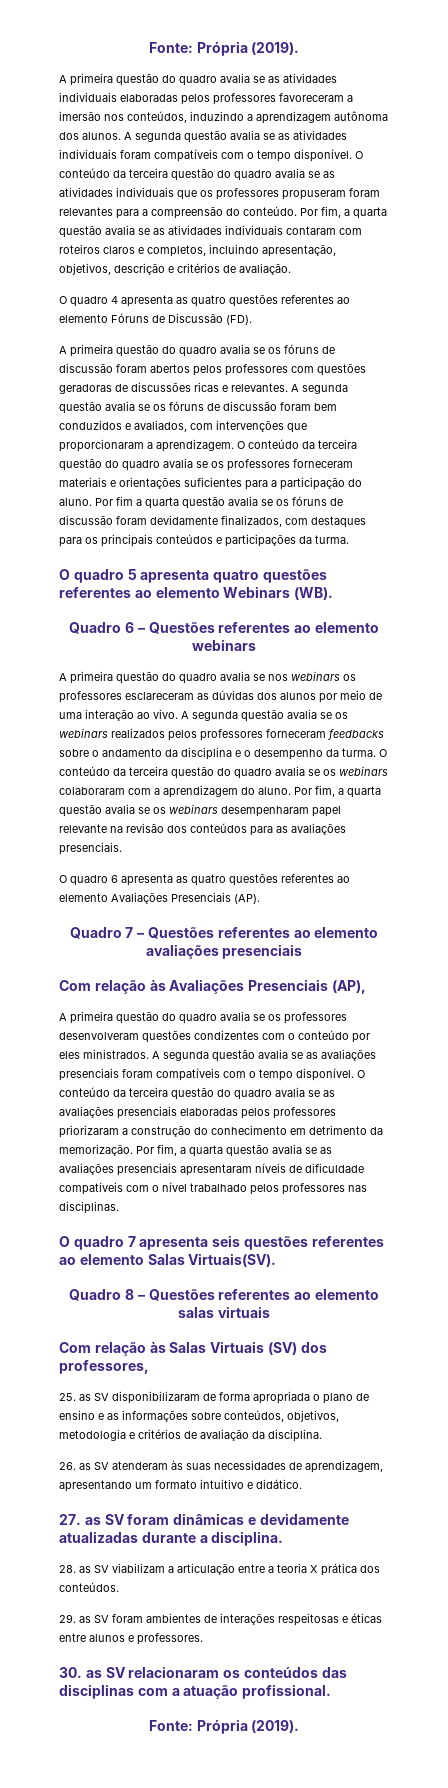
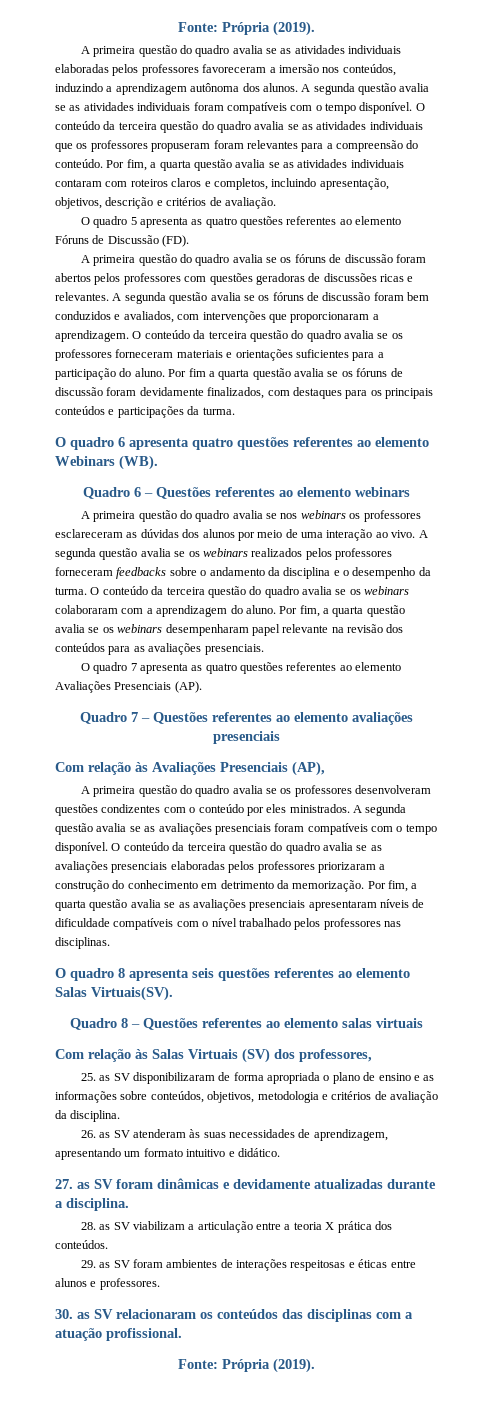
[111,296,118,304] 4 -> [130,217,137,225] 5
[127,569,137,580] 5 -> [118,437,125,447] 6
[111,875,118,883] 6 -> [130,663,137,671] 7
[127,1236,136,1247] 7 -> [118,968,125,978] 8

